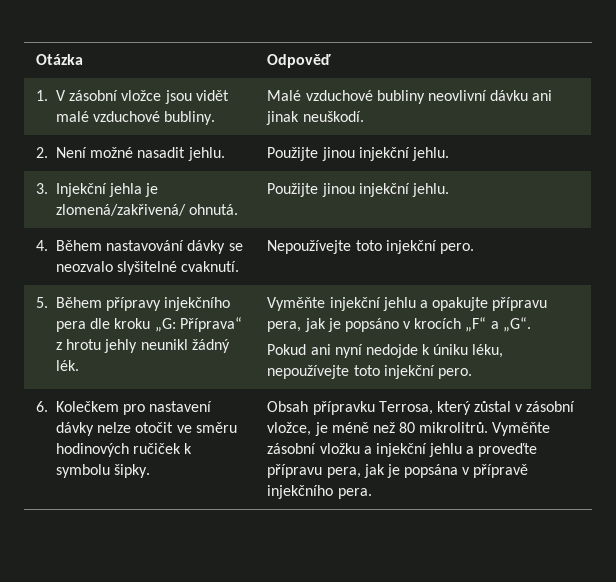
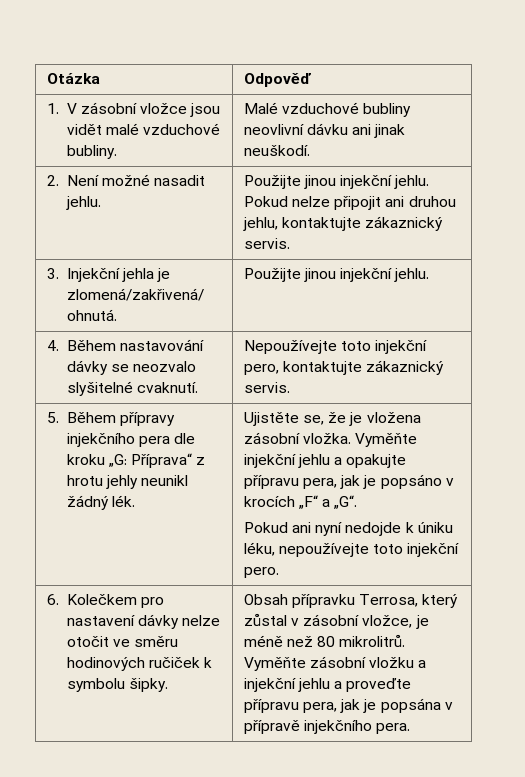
(449, 154) none -> [243,196,456,210] [242,216,444,231] [243,238,290,249] Pokud nelze připojit ani druhou jehlu, kontaktujte zákaznický servis.
[439,243,474,254] pero. -> [243,360,445,375] [243,382,290,393] pero, kontaktujte zákaznický servis.
(80, 365) none -> [243,412,421,426] [243,432,351,444] Ujistěte se, že je vložena zásobní vložka.

